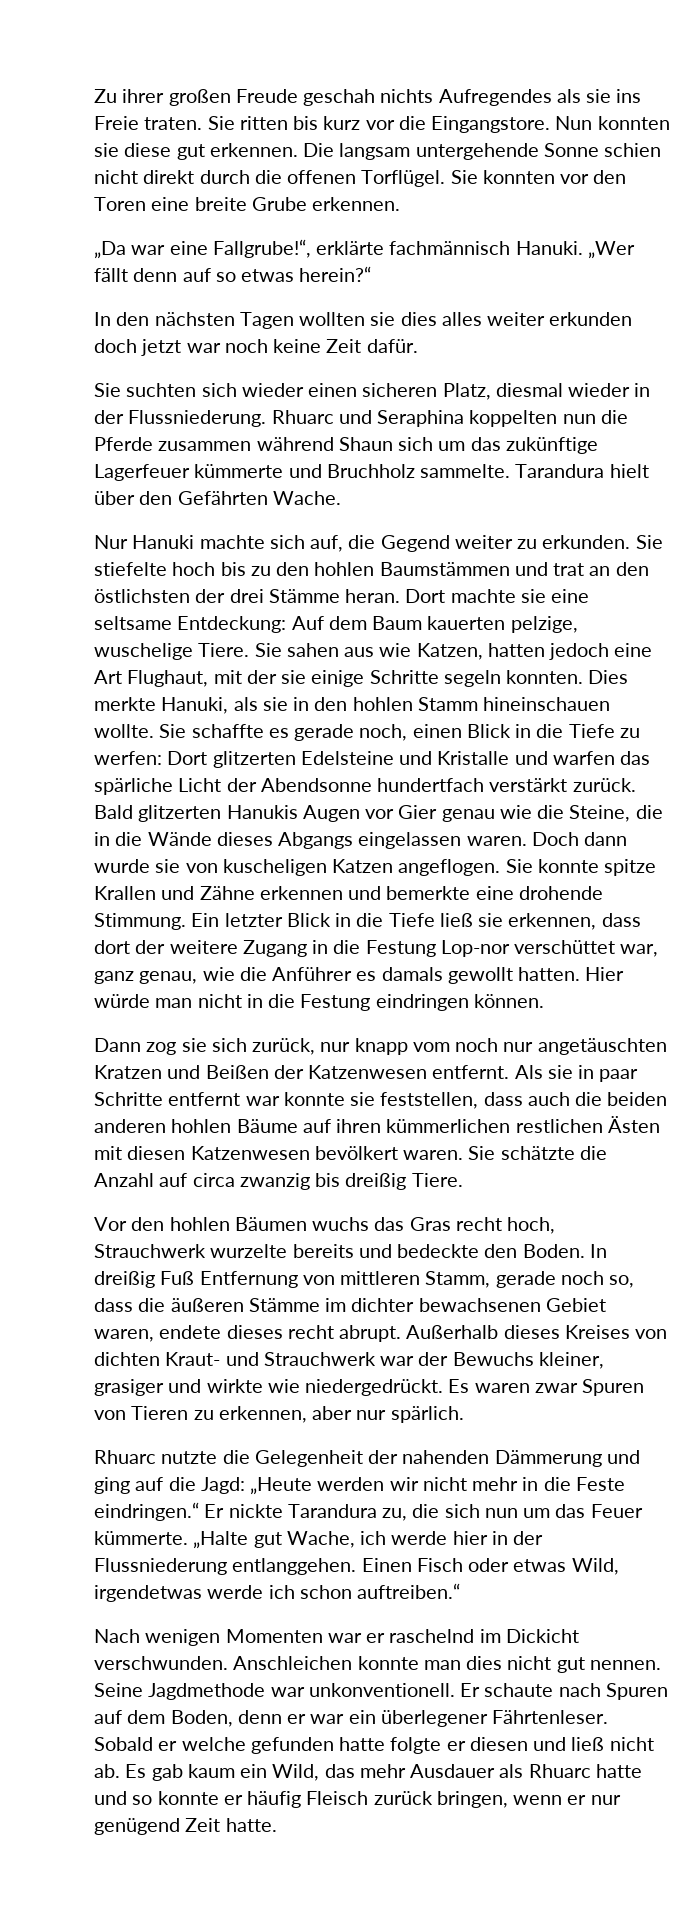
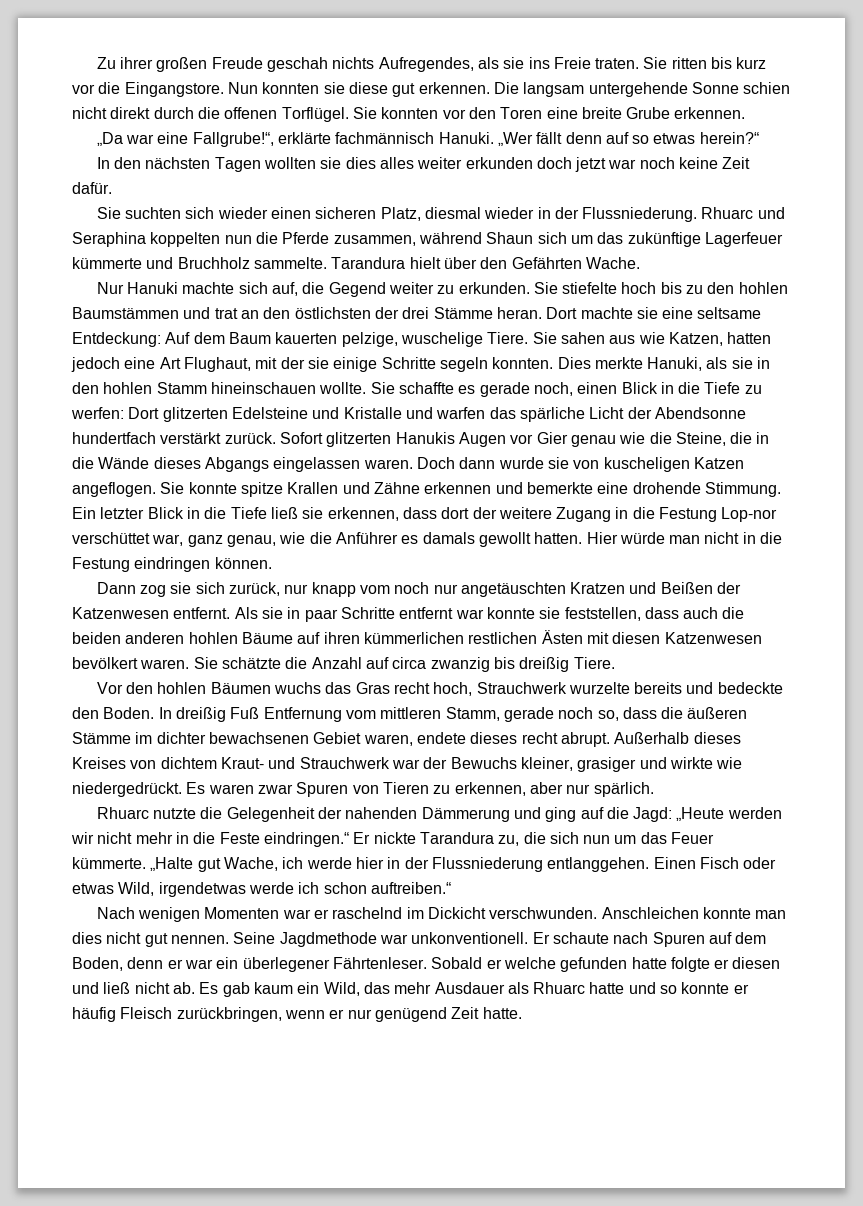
[438,89,552,106] Aufregendes -> [378,57,474,72] Aufregendes,
[158,441,252,451] zusammen -> [333,235,416,246] zusammen,
[94,805,133,819] Bald -> [279,432,323,444] Sofort
[302,1275,335,1285] von -> [345,710,376,719] vom
[94,1352,160,1366] dichten -> [160,757,217,769] dichtem
[373,1791,508,1808] zurück bringen, -> [176,1007,282,1022] zurückbringen,

